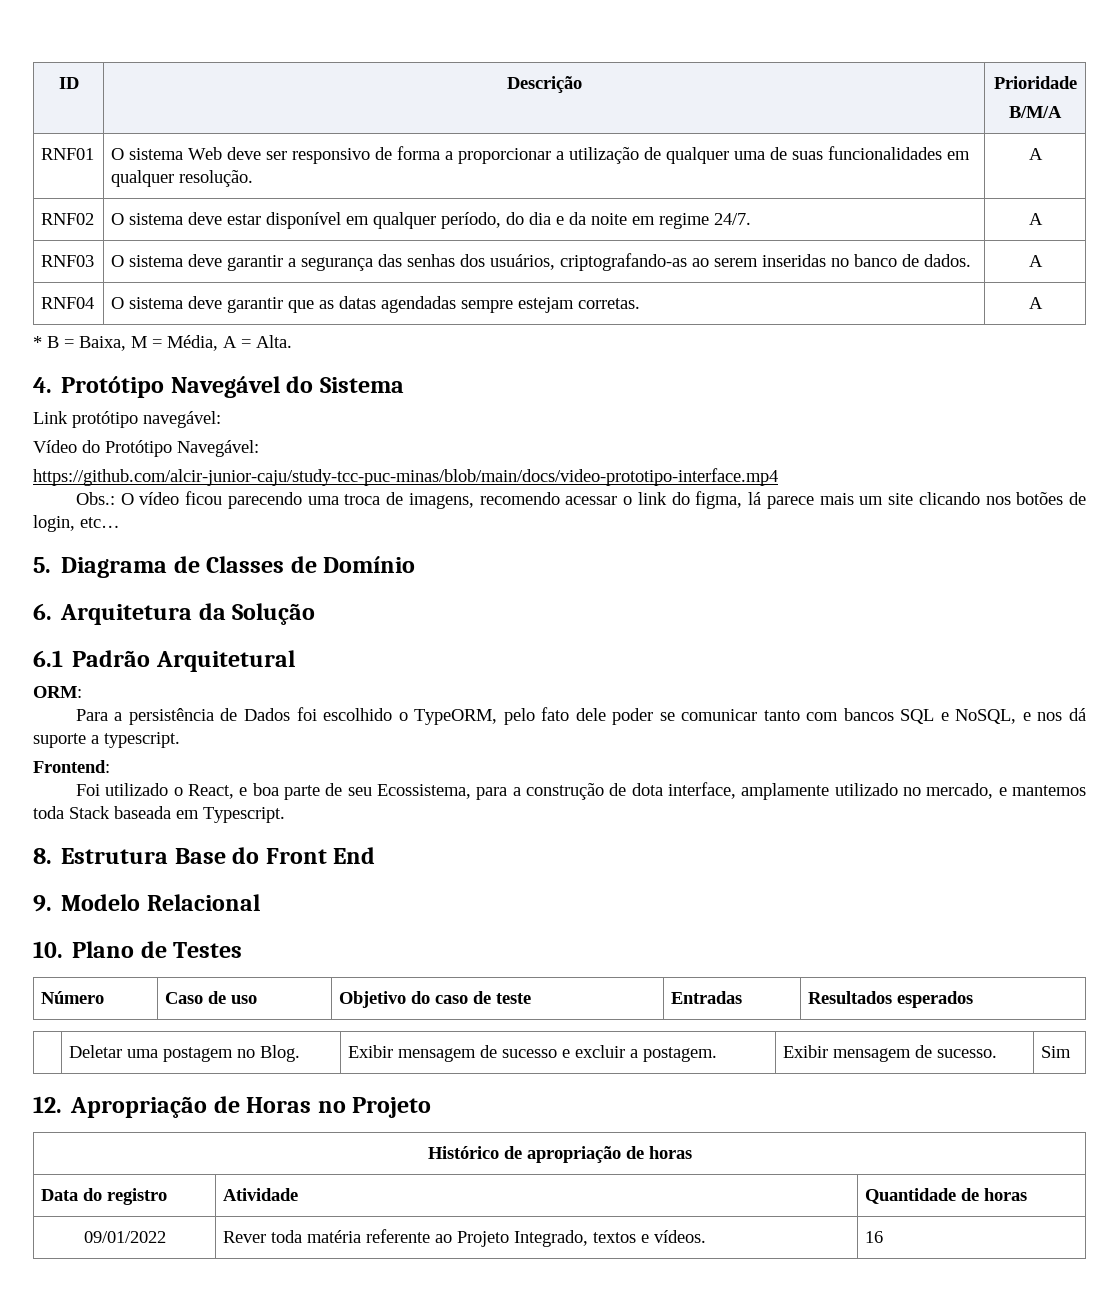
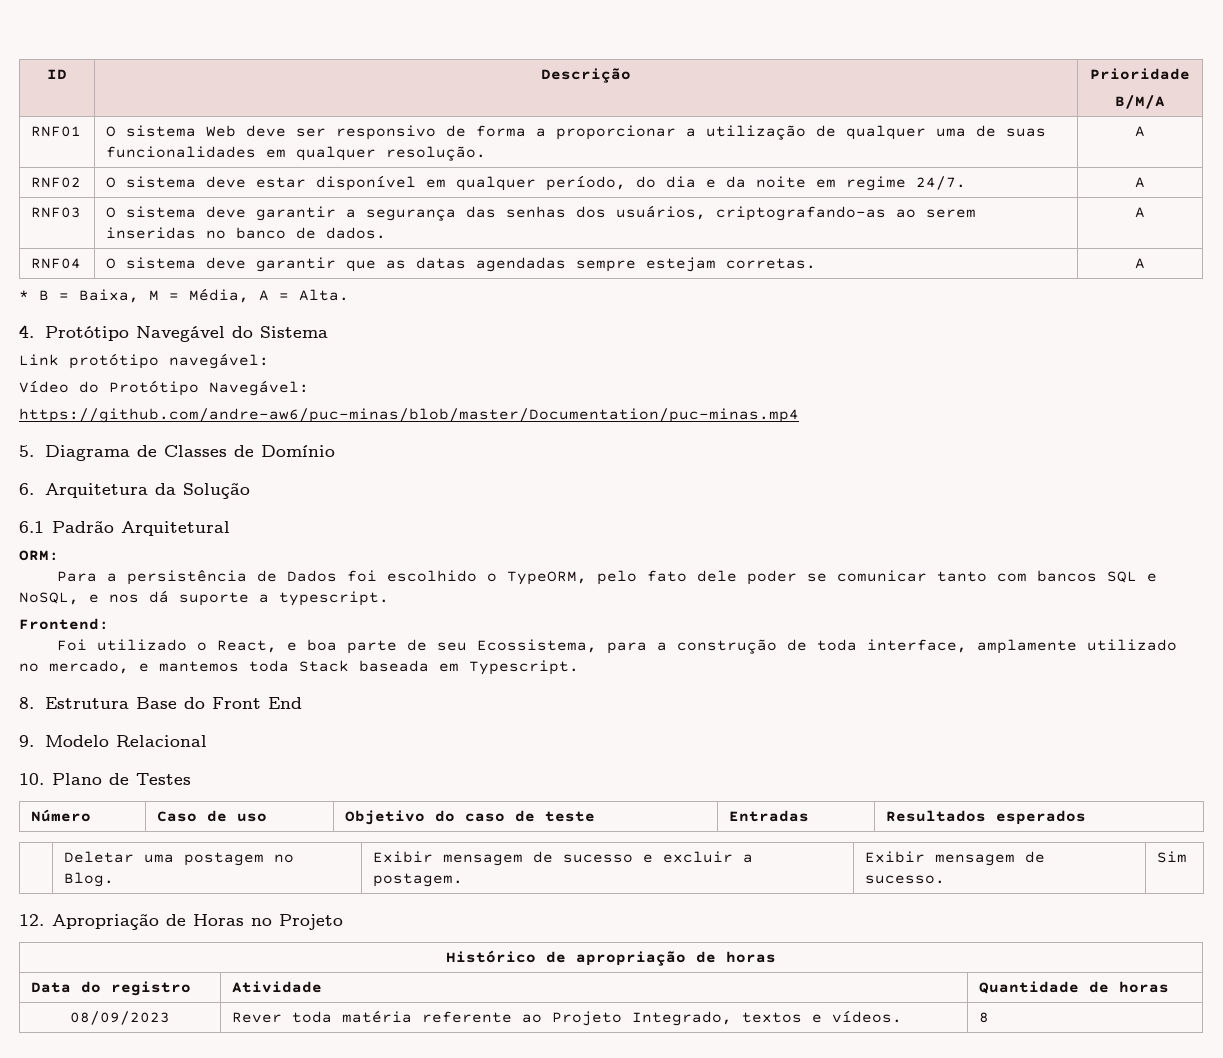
[33,468,778,486] [75,491,1086,509] [33,515,120,532] https://github.com/alcir-junior-caju/study-tcc-puc-minas/blob/main/docs/video-prototipo-interface.mp4 // Obs.: O vídeo ficou parecendo uma troca de imagens, recomendo acessar o link do figma, lá parece mais um site clicando nos botões de login, etc… -> [19,408,799,423] https://github.com/andre-aw6/puc-minas/blob/master/Documentation/puc-minas.mp4
[631,783,663,796] dota -> [817,639,858,651] toda
[83,1231,166,1243] 09/01/2022 -> [70,1011,170,1025] 08/09/2023
[865,1231,884,1243] 16 -> [979,1012,990,1023] 8

